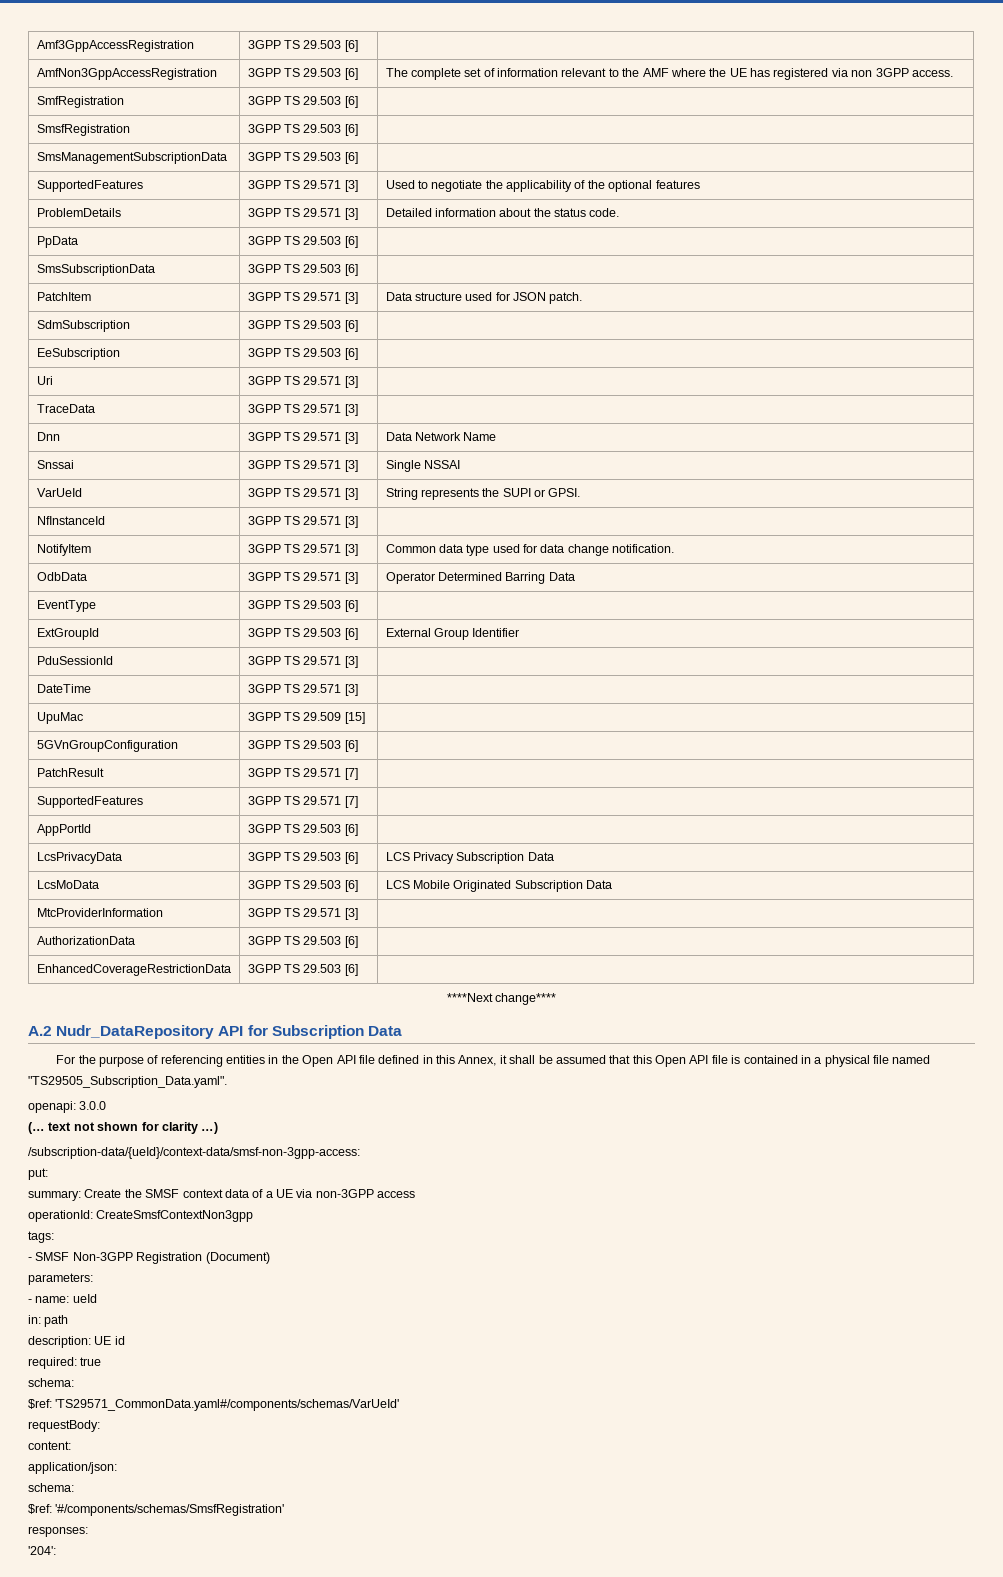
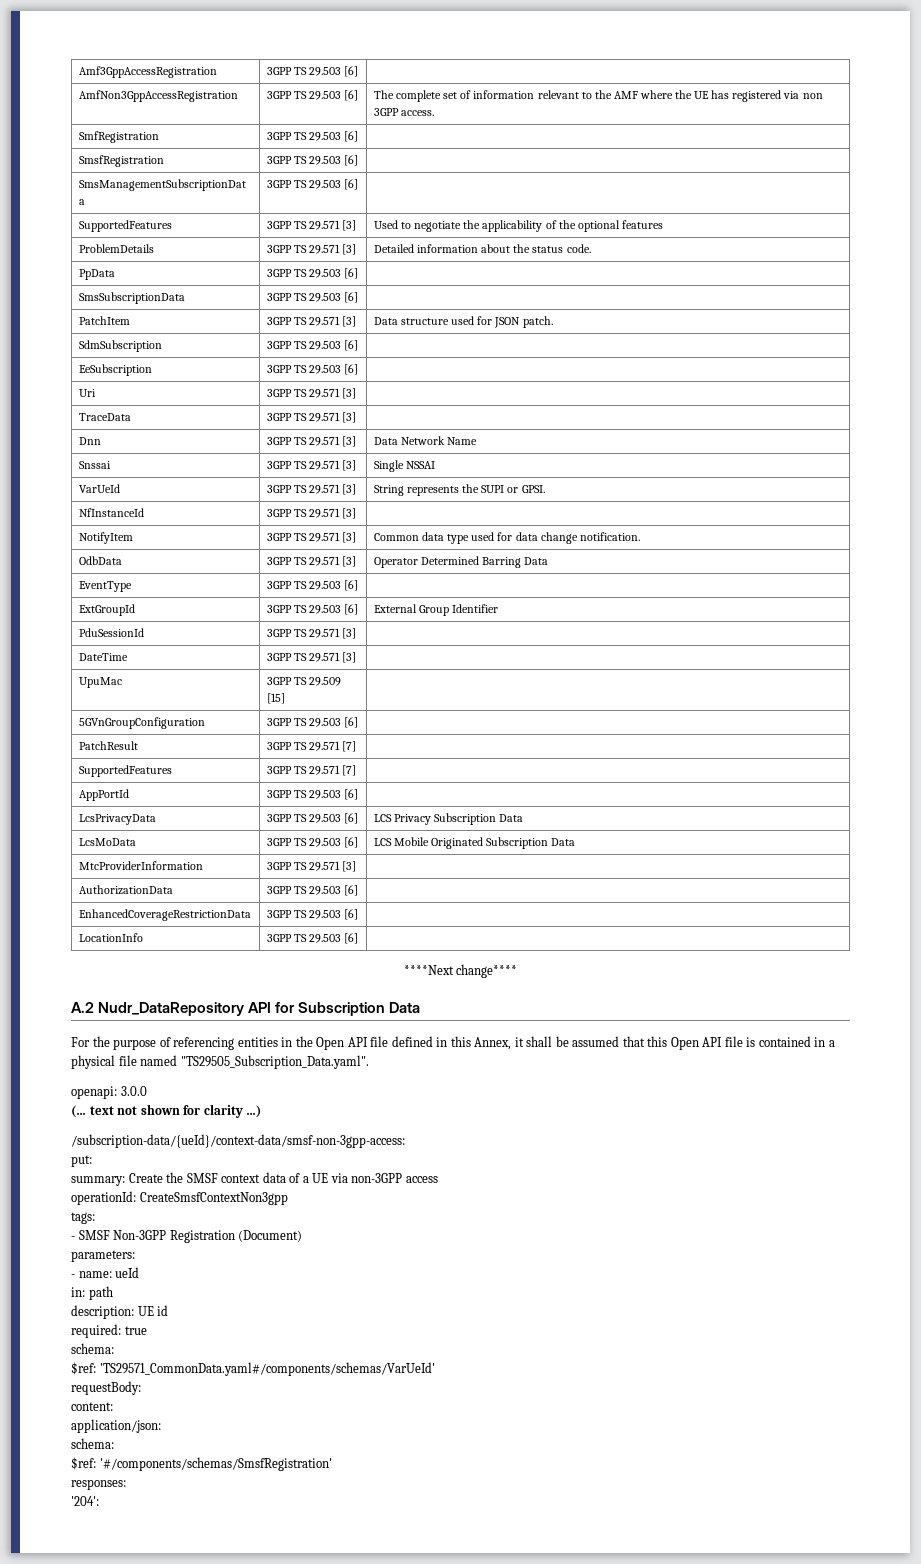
(358, 970) none -> [79,933,144,942] [267,933,359,944] // LocationInfo | 3GPP TS 29.503 [6] |

